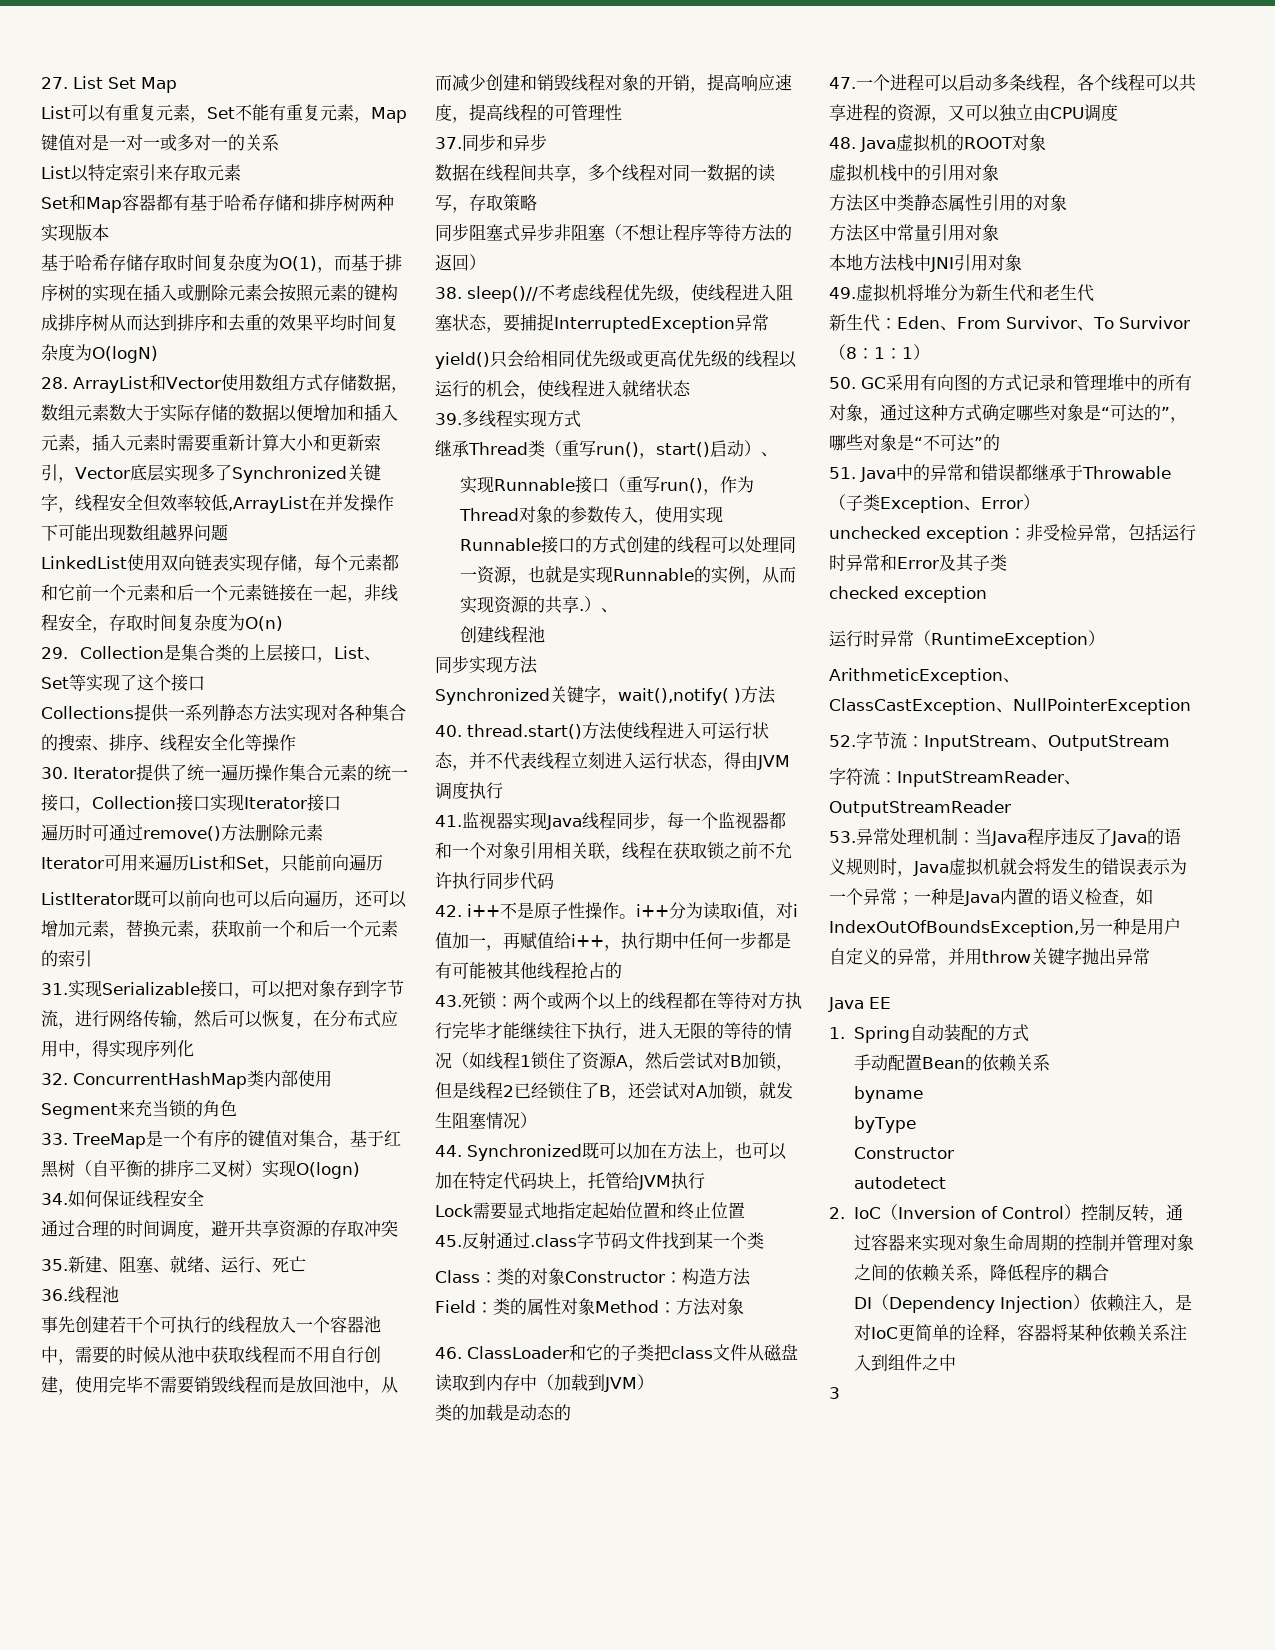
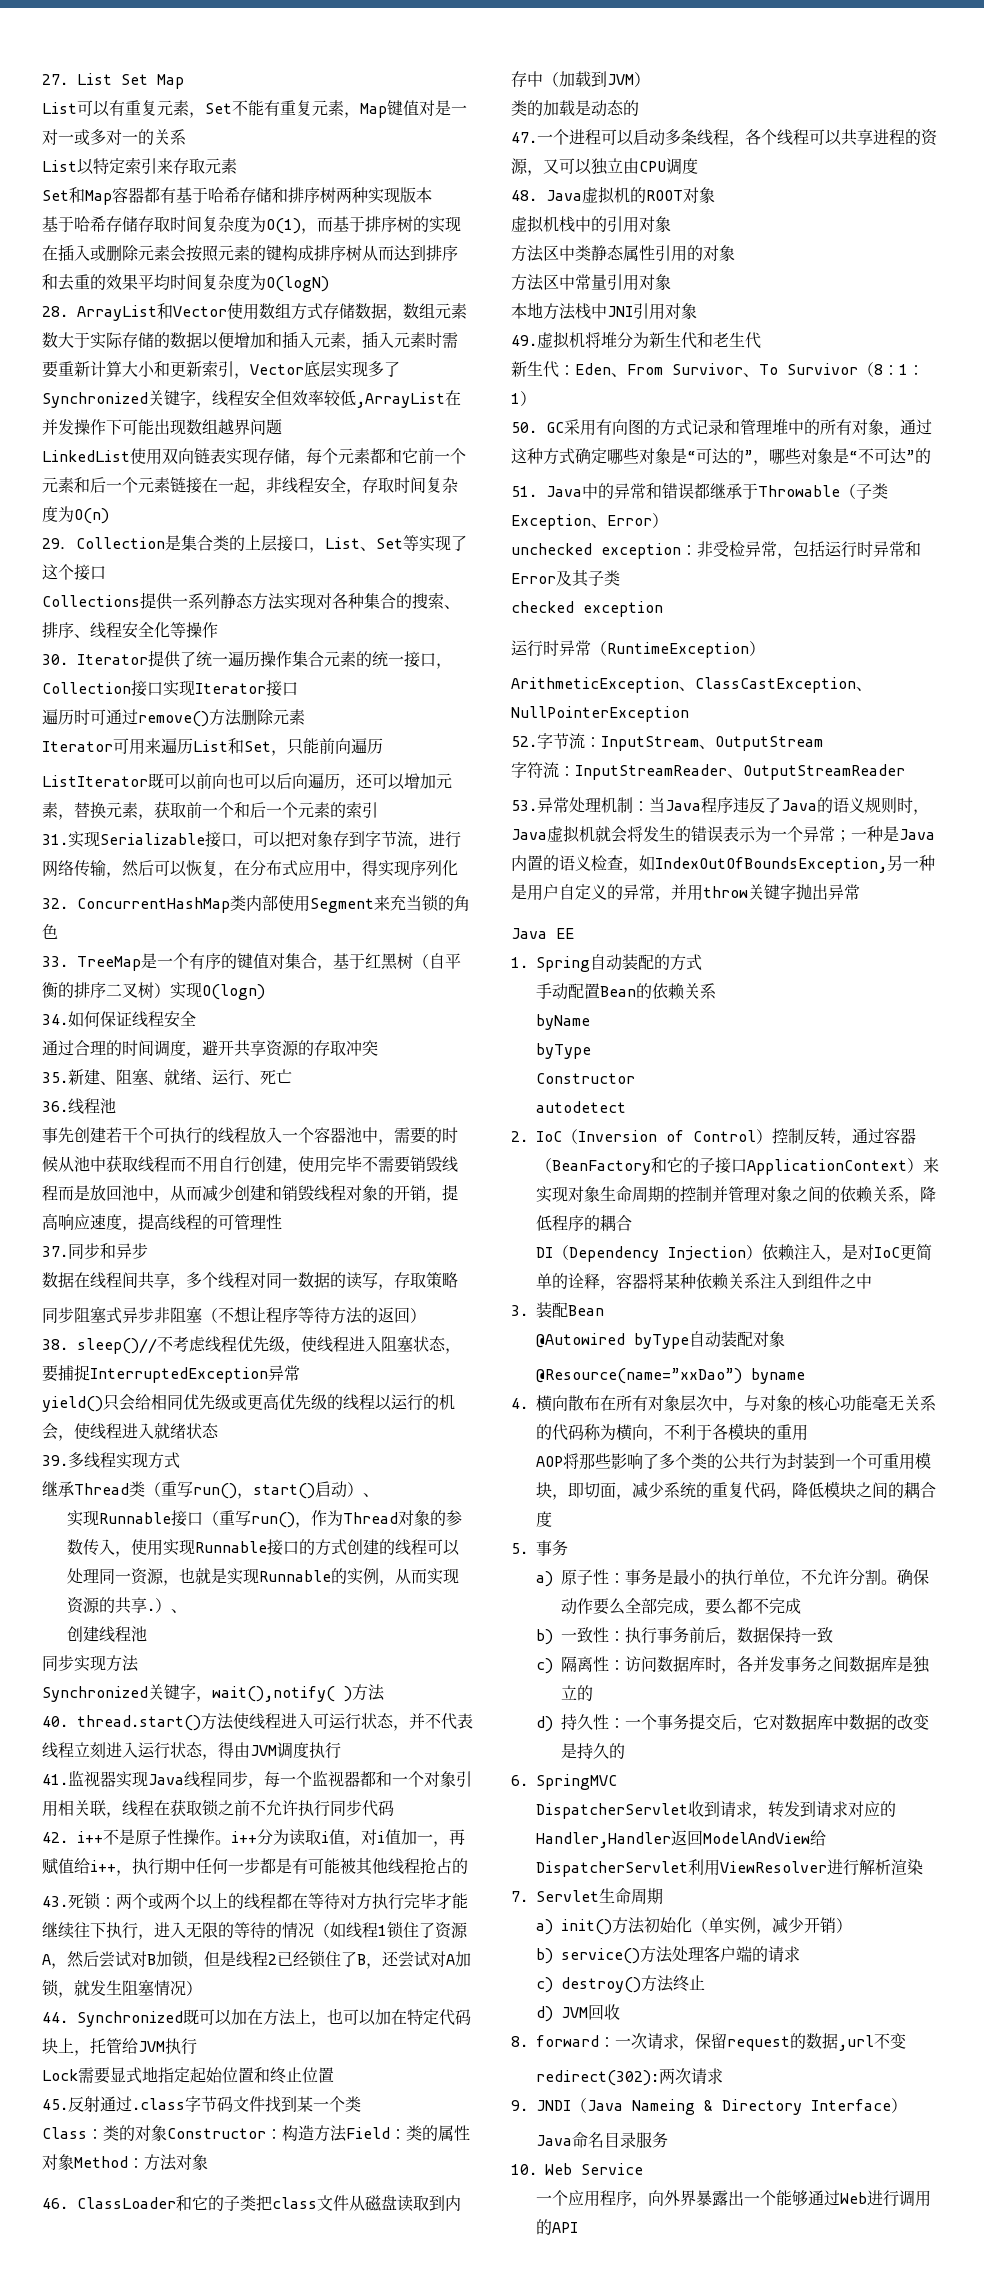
[853,1086,923,1103] byname -> [535,1014,590,1030] byName
(905, 1242) none -> [536,1157,923,1175] （BeanFactory和它的子接口ApplicationContext）
[829,1387,840,1399] 3 -> [511,1302,604,1318] [535,1331,785,1349] [535,1368,805,1384] [511,1394,936,1413] [536,1423,808,1442] [535,1452,931,1470] [535,1481,936,1500] [535,1511,552,1527] [511,1540,568,1556] [535,1569,929,1587] [560,1598,801,1616] [535,1627,833,1645] [535,1656,930,1674] [560,1685,593,1701] [535,1713,929,1732] [560,1743,625,1759] [511,1774,617,1790] [535,1801,896,1819] [535,1830,826,1848] [535,1859,923,1877] [511,1888,663,1905] [535,1917,852,1935] [535,1945,800,1964] [535,1975,705,1993] [535,2004,620,2022] [511,2033,906,2051] [535,2068,723,2086] [511,2098,907,2115] [535,2132,668,2148] [511,2163,643,2175] [535,2190,931,2208] [535,2219,578,2235] 3.装配Bean // @Autowired byType自动装配对象 // @Resource(name=”xxDao”) byname // 4.横向散布在所有对象层次中，与对象的核心功能毫无关系的代码称为横向，不利于各模块的重用 // AOP将那些影响了多个类的公共行为封装到一个可重用模块，即切面，减少系统的重复代码，降低模块之间的耦合度 // 5.事务 // a)原子性：事务是最小的执行单位，不允许分割。确保动作要么全部完成，要么都不完成 // b)一致性：执行事务前后，数据保持一致 // c)隔离性：访问数据库时，各并发事务之间数据库是独立的 // d)持久性：一个事务提交后，它对数据库中数据的改变是持久的 // 6. SpringMVC // DispatcherServlet收到请求，转发到请求对应的Handler,Handler返回ModelAndView给DispatcherServlet利用ViewResolver进行解析渲染 // 7. Servlet生命周期 // a) init()方法初始化（单实例，减少开销） // b) service()方法处理客户端的请求 // c) destroy()方法终止 // d) JVM回收 // 8. forward：一次请求，保留request的数据,url不变 // redirect(302):两次请求 // 9. JNDI（Java Nameing & Directory Interface） // Java命名目录服务 // 10. Web Service // 一个应用程序，向外界暴露出一个能够通过Web进行调用的API

